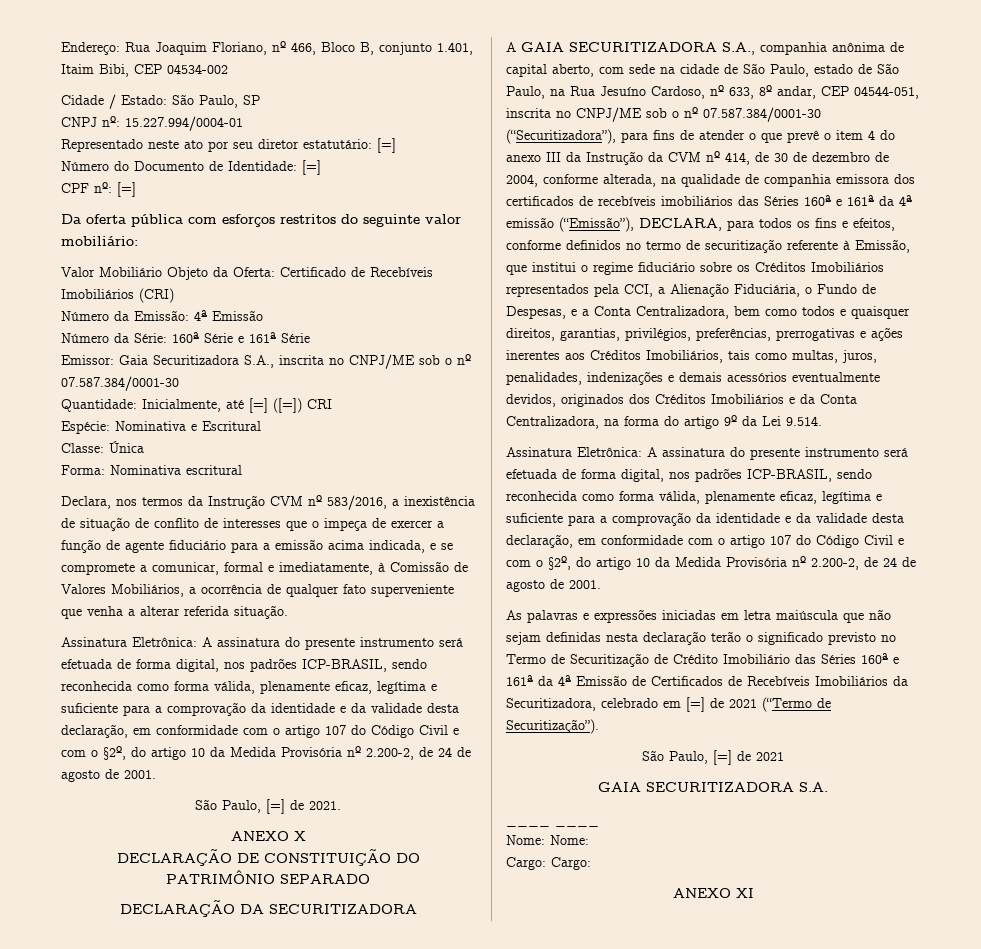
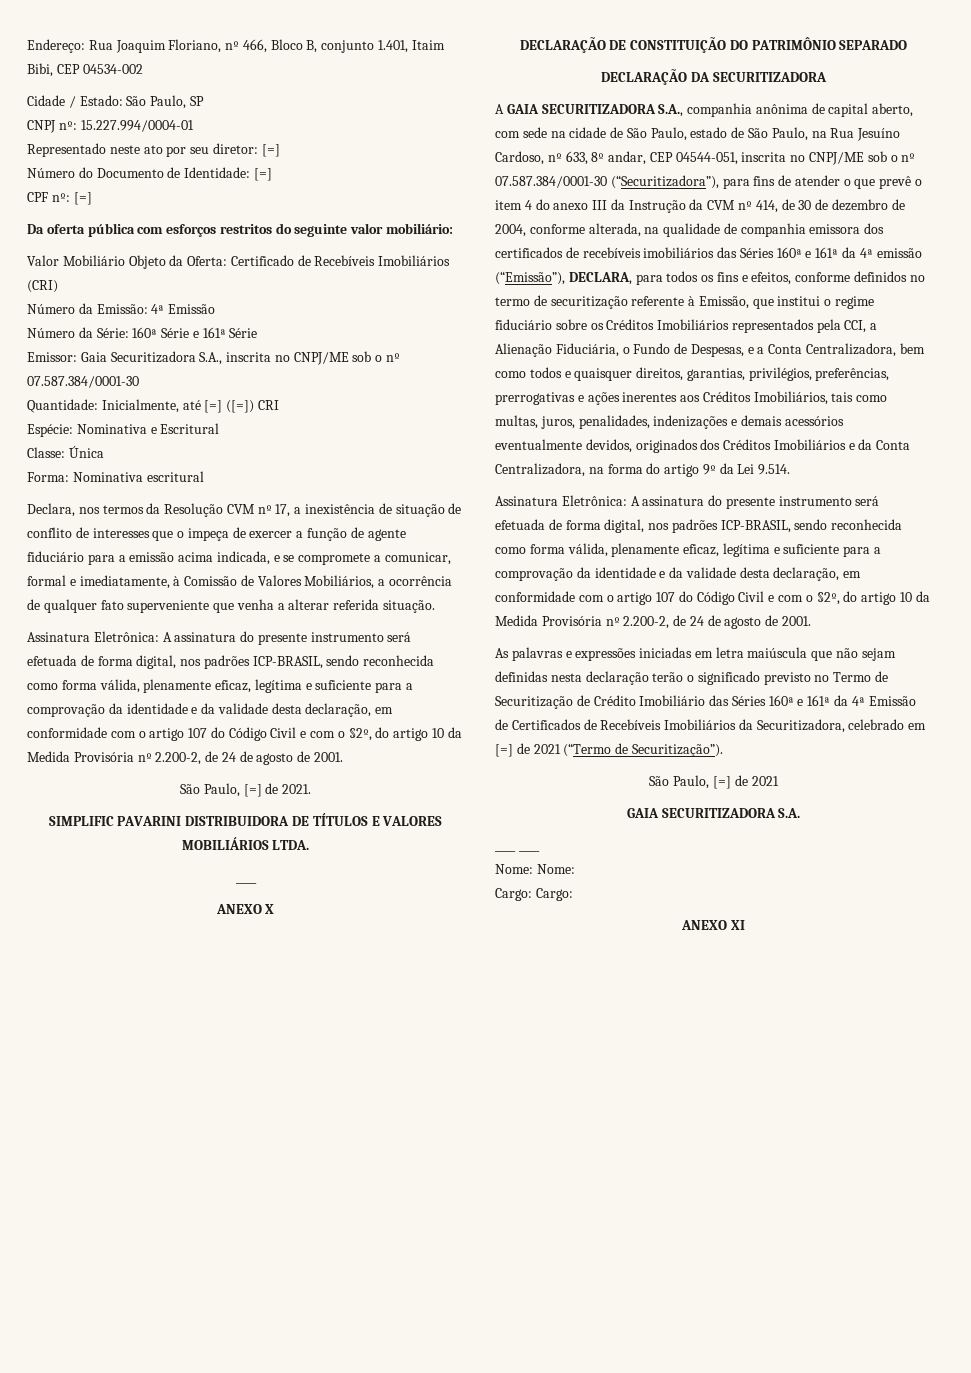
[258,139,372,149] diretor estatutário: -> [212,143,258,154] diretor:
[208,495,387,510] Instrução CVM nº 583/2016, -> [164,503,291,517] Resolução CVM nº 17,
(341, 805) none -> [48,813,443,826] [181,837,310,850] [235,882,257,884] // SIMPLIFIC PAVARINI DISTRIBUIDORA DE TÍTULOS E VALORES MOBILIÁRIOS LTDA. // ____

